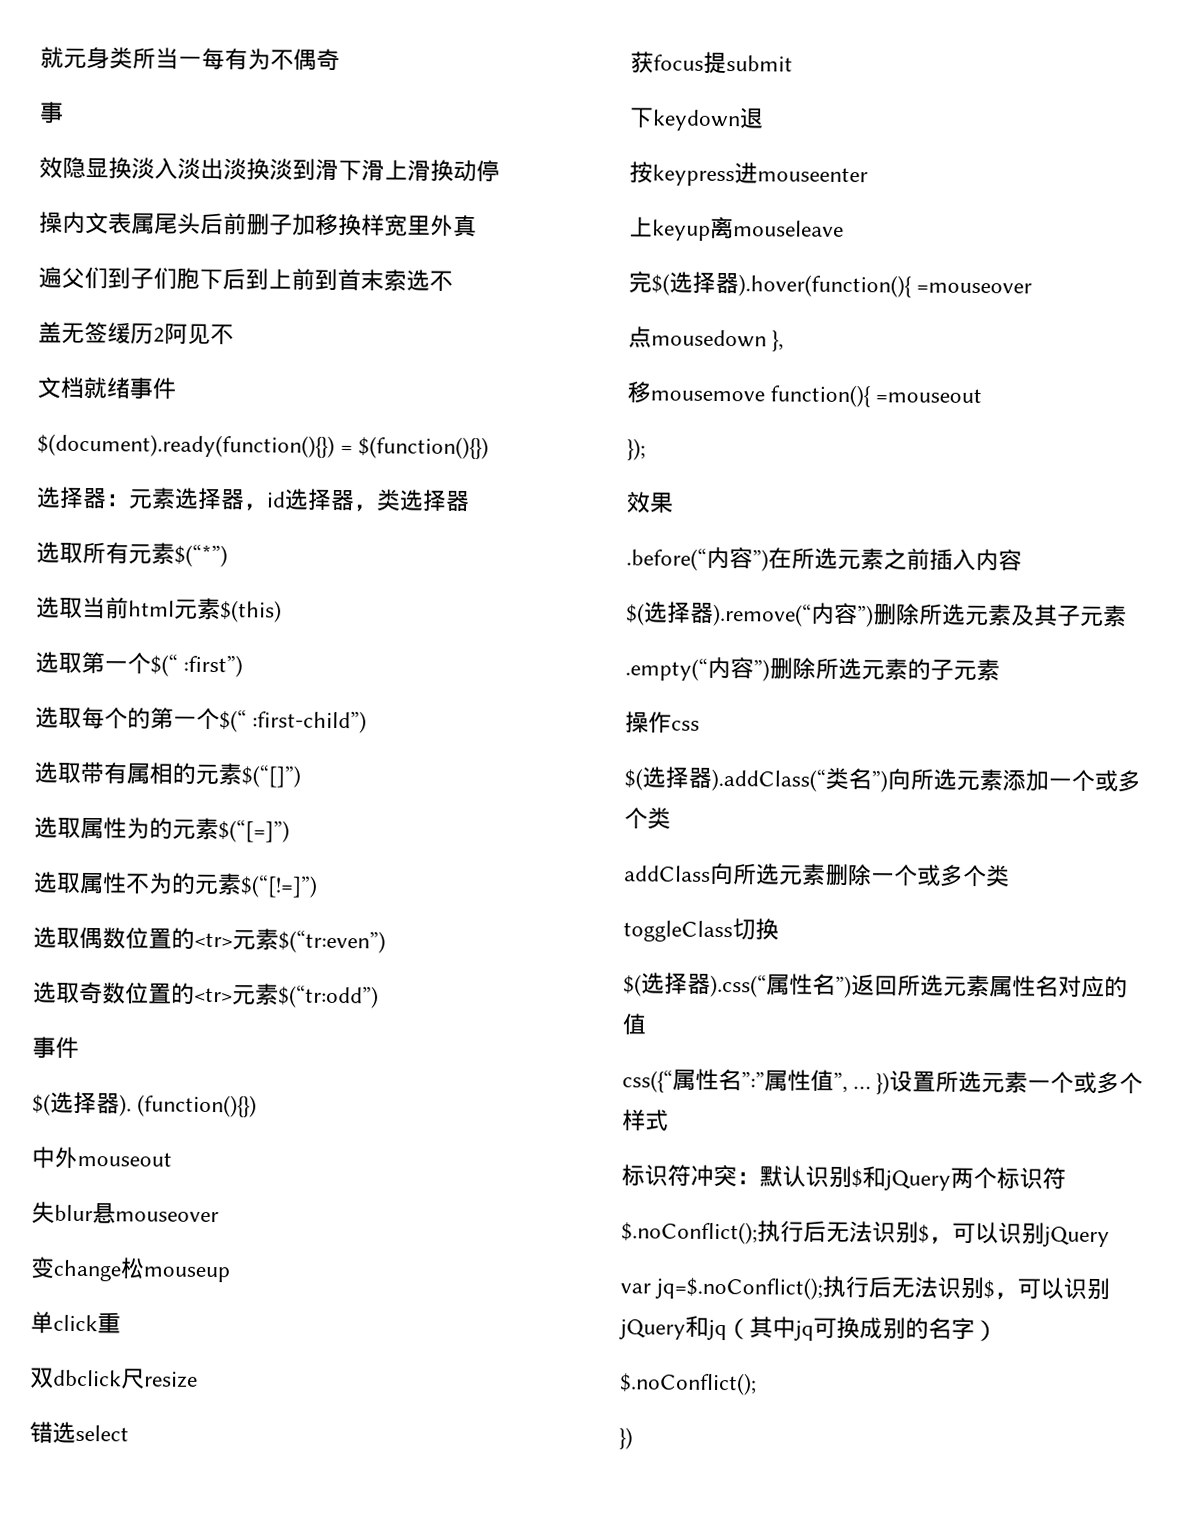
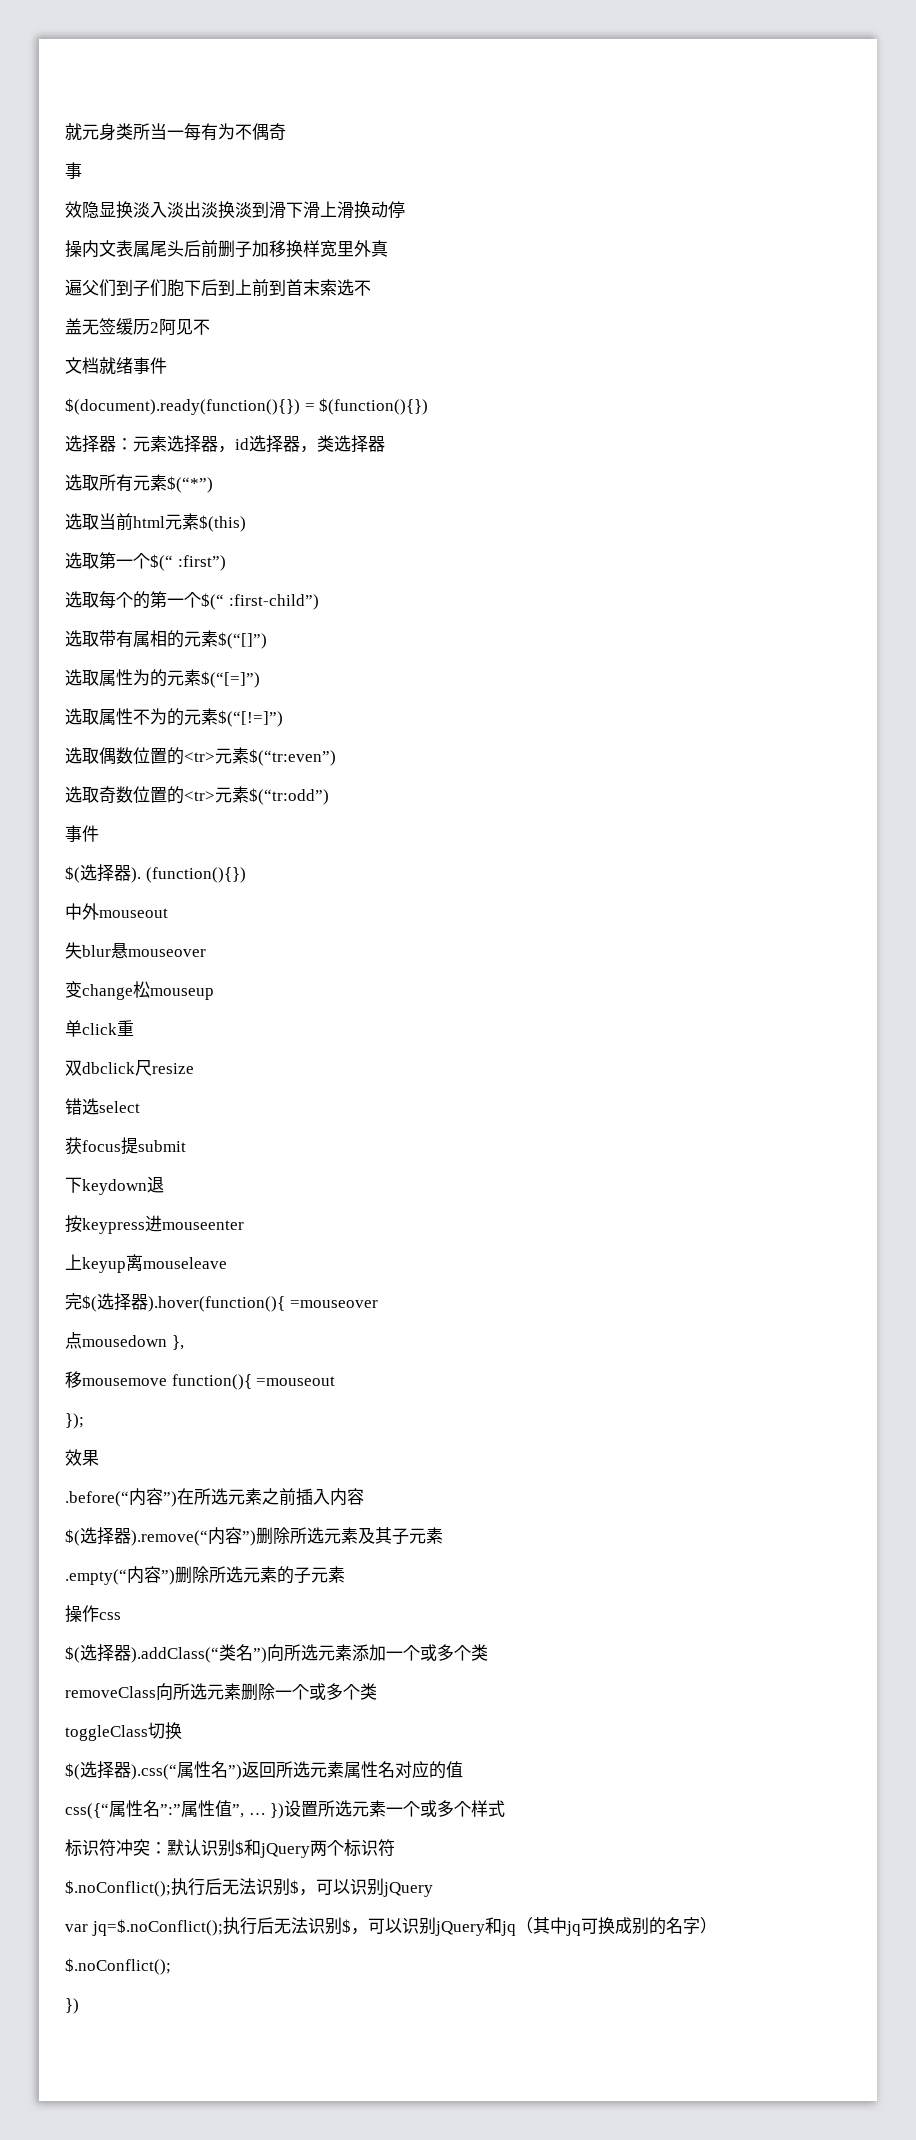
[624,865,711,882] addClass -> [65,1686,156,1698] removeClass

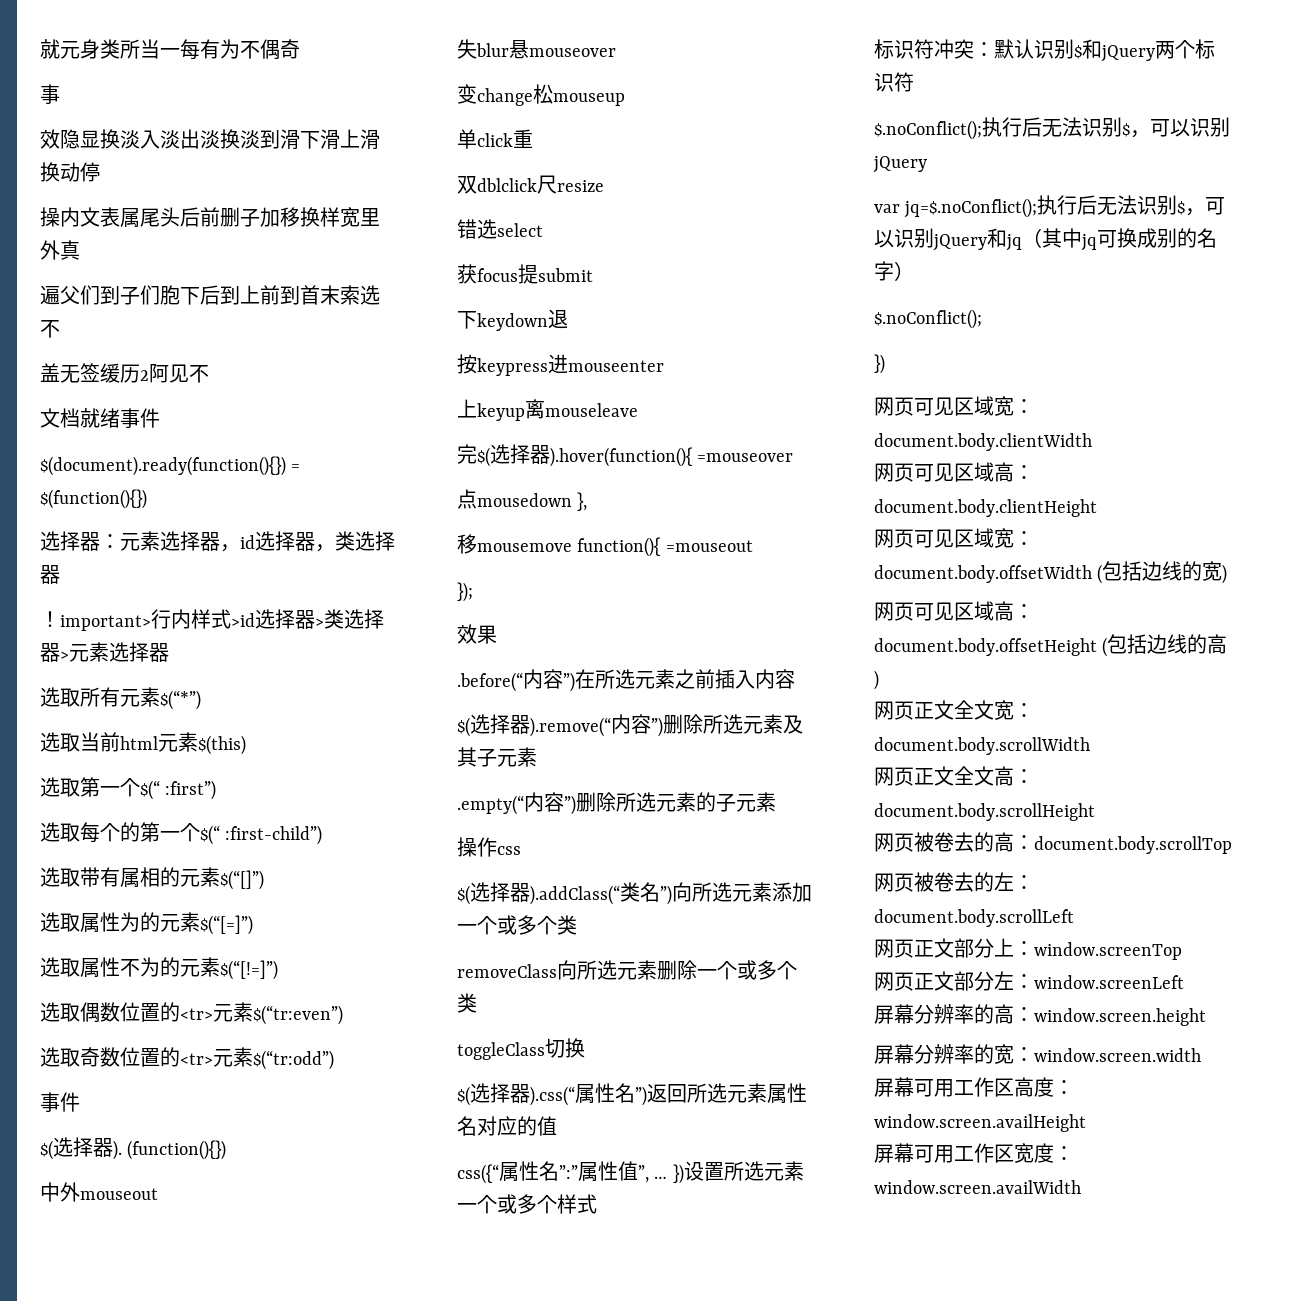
(385, 444) none -> [40,609,384,631] [40,642,169,662] // ！important>行内样式>id选择器>类选择器>元素选择器
[82,1062,135,1074] dbclick -> [477,178,537,192] dblclick
(79, 2006) none -> [874,396,1034,416] [874,433,1092,451] [874,462,1034,482] [874,499,1097,517] [874,528,1034,548] [874,561,1228,584] [874,601,1034,621] [874,634,1228,657] [874,670,879,690] [874,700,1034,720] [874,737,1090,755] [874,766,1034,786] [874,803,1095,821] [874,832,1232,854] [874,872,1034,892] [874,909,1074,927] [874,938,1182,960] [874,971,1184,991] [874,1004,1206,1026] [874,1044,1201,1064] [874,1077,1074,1097] [874,1114,1086,1132] [874,1143,1074,1163] [874,1180,1081,1194] // 网页可见区域宽：document.body.clientWidth // 网页可见区域高：document.body.clientHeight // 网页可见区域宽：document.body.offsetWidth (包括边线的宽) // 网页可见区域高：document.body.offsetHeight (包括边线的高) // 网页正文全文宽：document.body.scrollWidth // 网页正文全文高：document.body.scrollHeight // 网页被卷去的高：document.body.scrollTop // 网页被卷去的左：document.body.scrollLeft // 网页正文部分上：window.screenTop // 网页正文部分左：window.screenLeft // 屏幕分辨率的高：window.screen.height // 屏幕分辨率的宽：window.screen.width // 屏幕可用工作区高度：window.screen.availHeight // 屏幕可用工作区宽度：window.screen.availWidth

